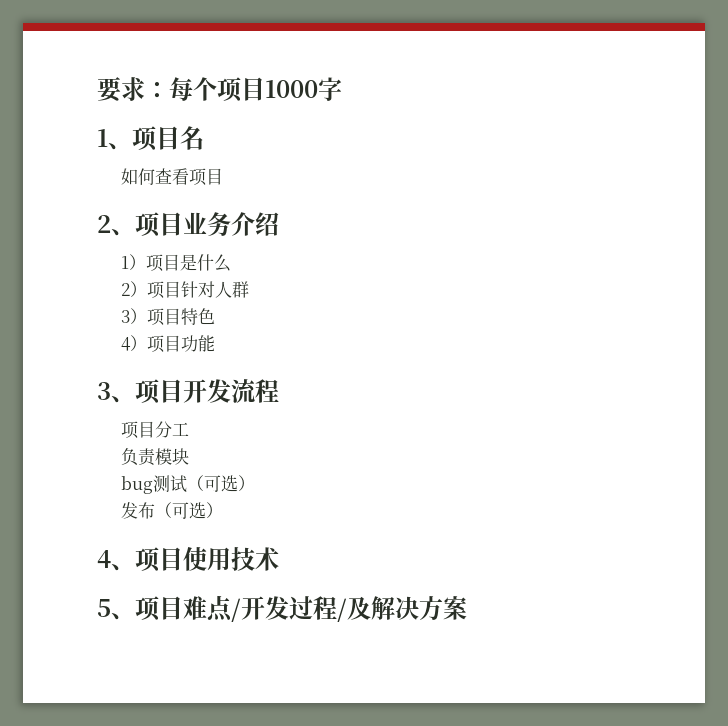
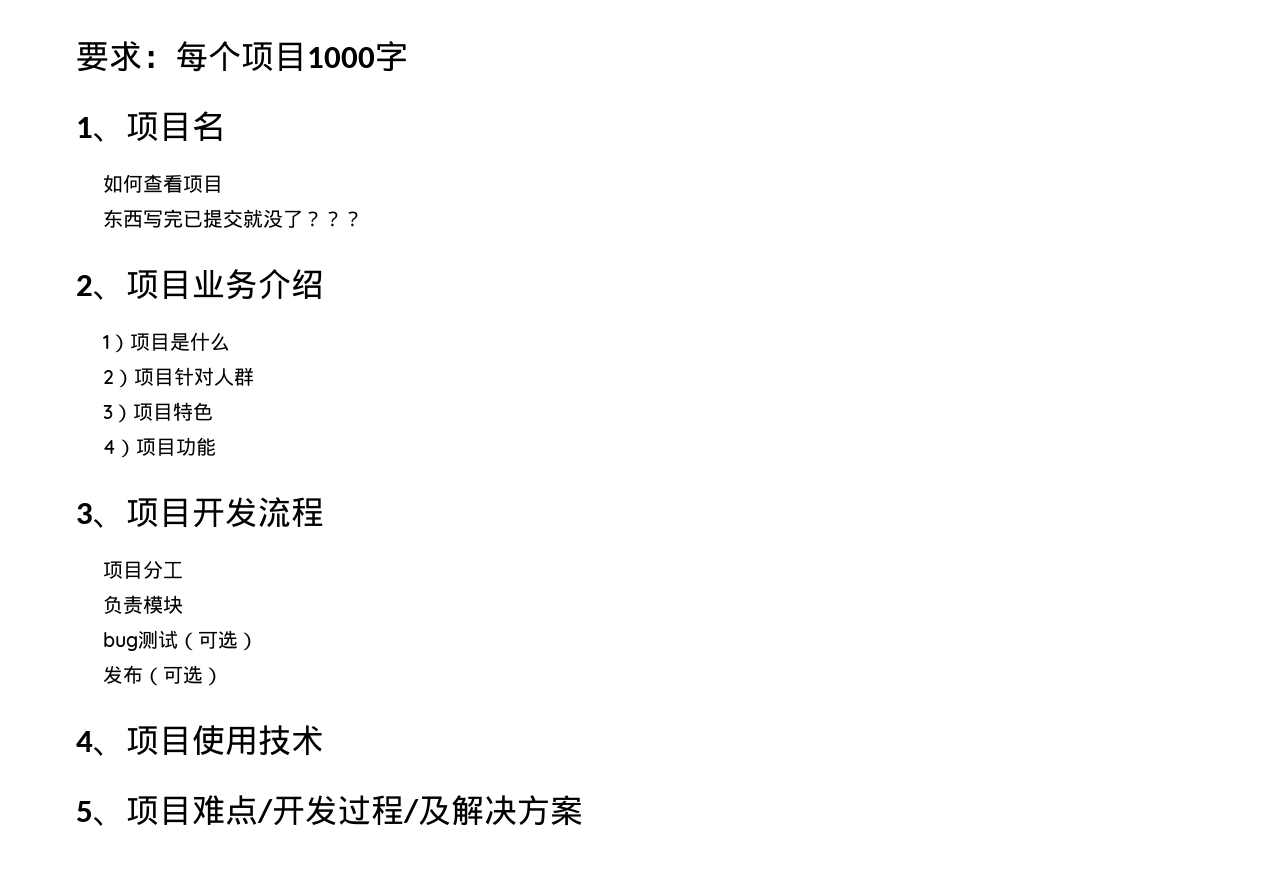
(223, 176) none -> [103,209,364,228] // 东西写完已提交就没了？？？

